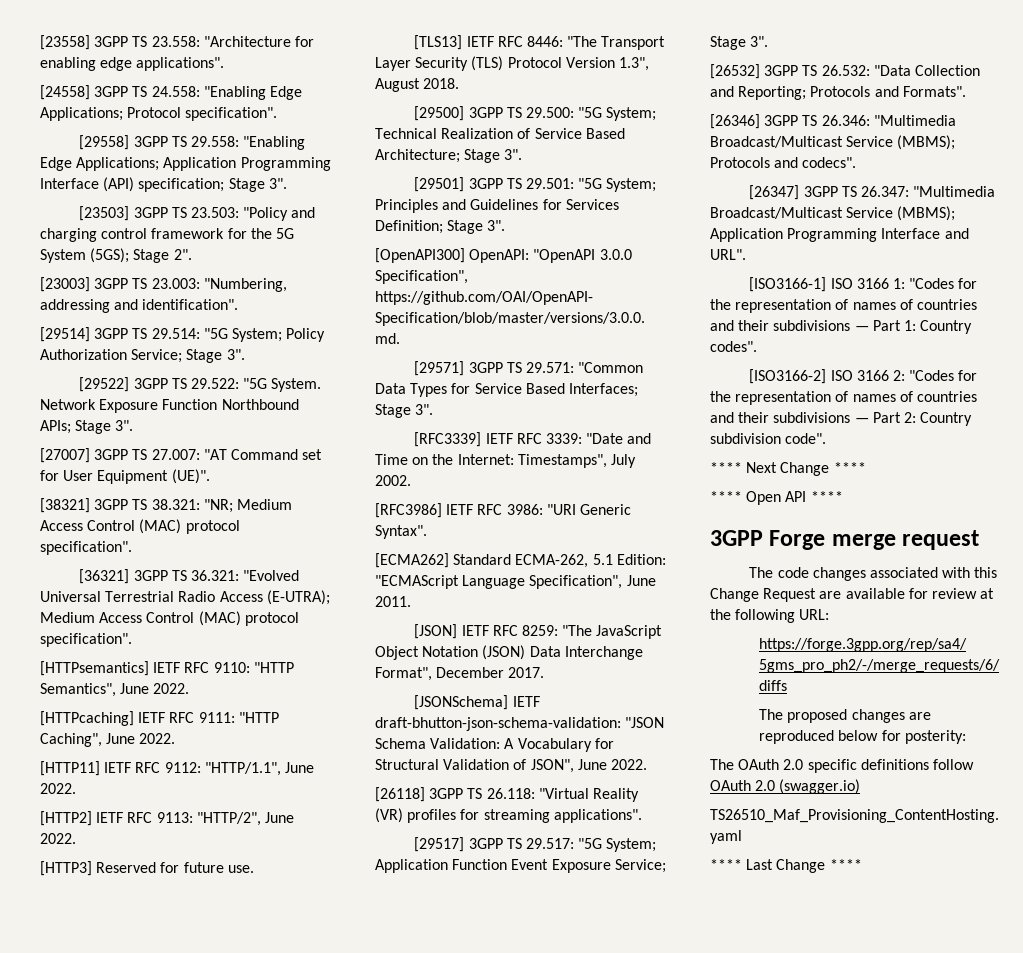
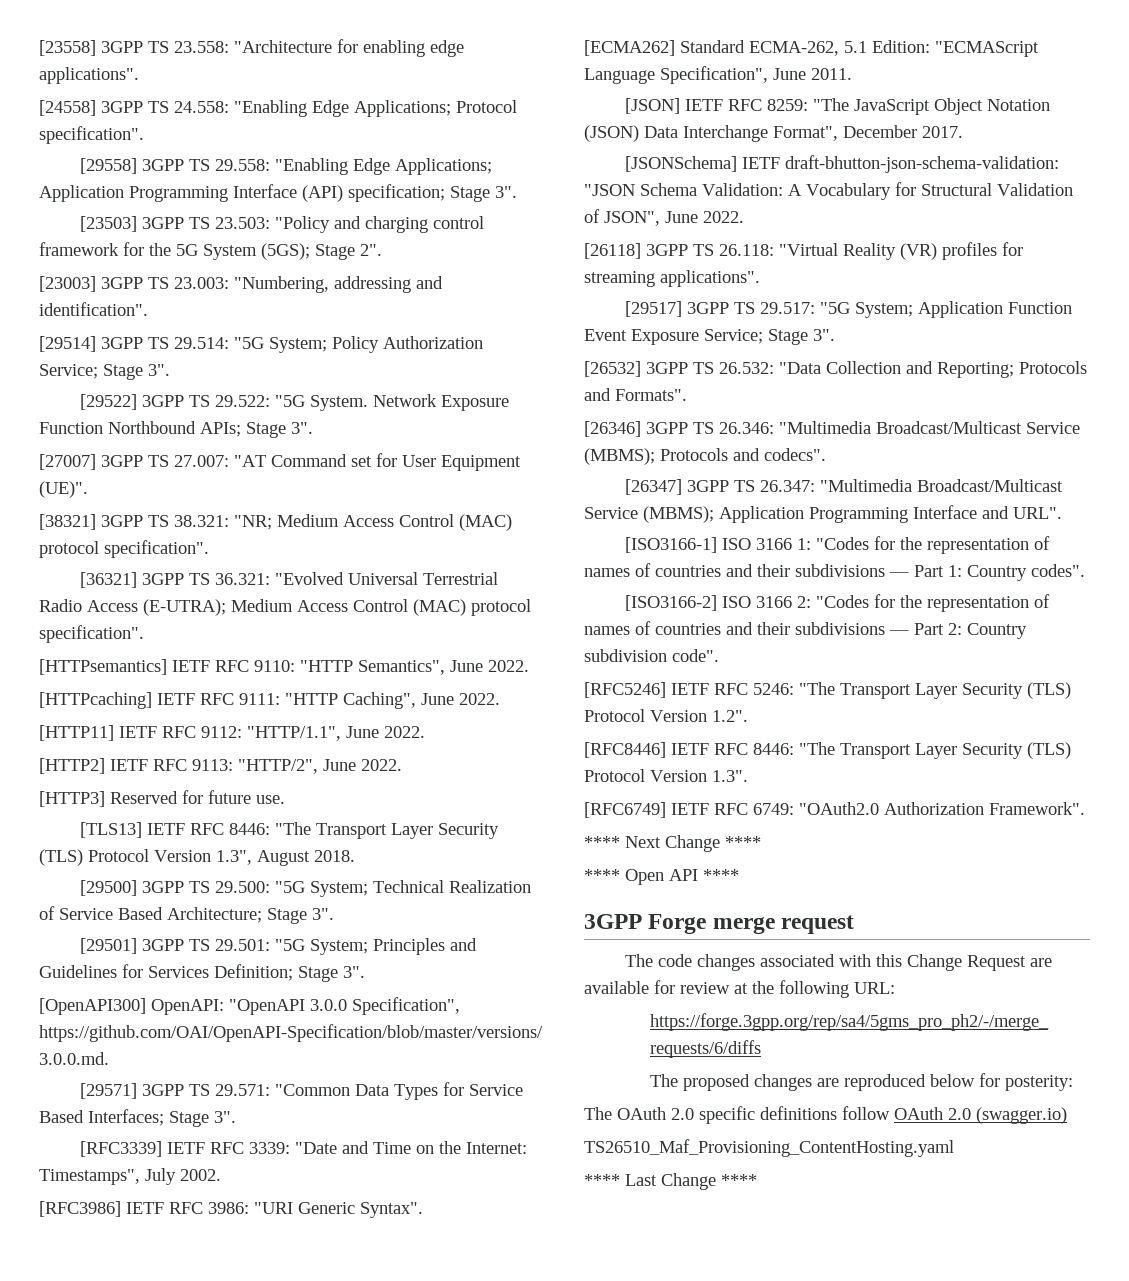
(827, 438) none -> [584,682,1071,699] [584,709,748,722] [584,742,1071,759] [584,769,748,782] [584,802,1085,818] // [RFC5246] IETF RFC 5246: "The Transport Layer Security (TLS) Protocol Version 1.2". // [RFC8446] IETF RFC 8446: "The Transport Layer Security (TLS) Protocol Version 1.3". // [RFC6749] IETF RFC 6749: "OAuth2.0 Authorization Framework".

